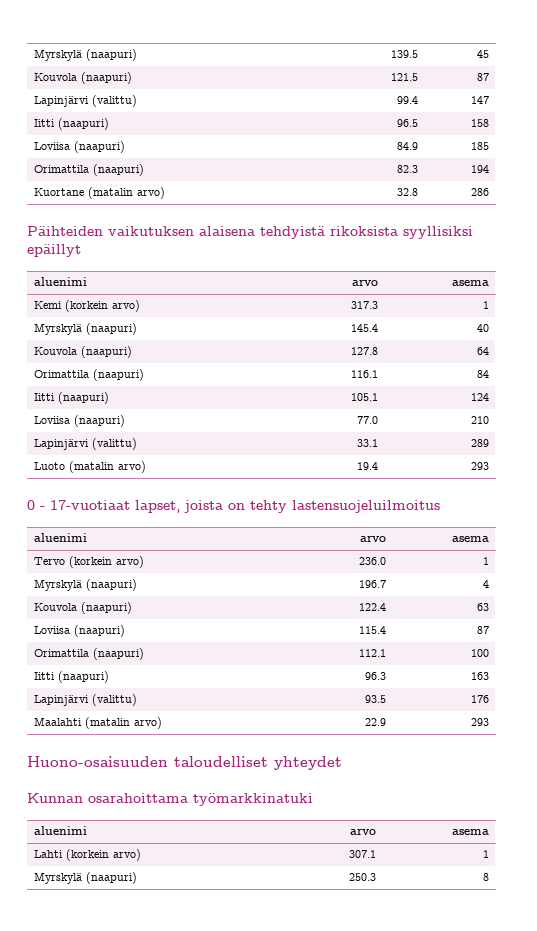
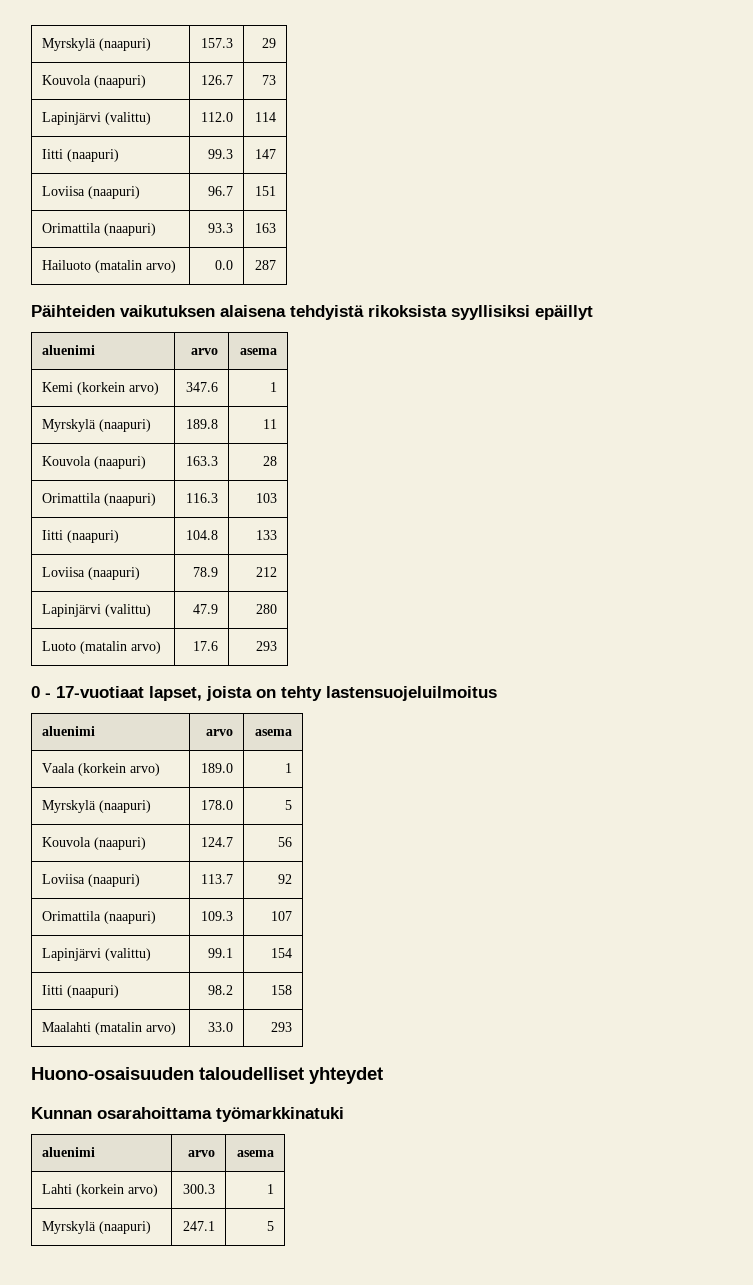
[34,49,138,61] [390,50,418,58] [476,50,489,58] [34,72,133,84] [390,73,418,81] [476,73,489,81] [34,95,138,107] [396,96,418,104] [470,96,489,104] [34,118,110,130] [396,119,418,127] [470,119,489,127] [34,141,126,153] [396,142,418,150] [470,142,489,150] [34,164,145,176] [396,165,418,173] [470,165,489,173] [34,187,166,199] [396,188,418,196] [470,188,489,196] Myrskylä (naapuri) | 139.5 | 45 // Kouvola (naapuri) | 121.5 | 87 // Lapinjärvi (valittu) | 99.4 | 147 // Iitti (naapuri) | 96.5 | 158 // Loviisa (naapuri) | 84.9 | 185 // Orimattila (naapuri) | 82.3 | 194 // Kuortane (matalin arvo) | 32.8 | 286 -> [41,38,151,51] [201,38,234,48] [262,38,277,48] [41,75,146,88] [201,75,234,85] [262,75,277,85] [41,112,151,125] [201,112,234,122] [255,112,277,122] [41,149,119,162] [208,149,234,159] [255,149,277,159] [41,186,140,199] [208,186,234,196] [255,186,277,196] [41,223,156,236] [208,223,234,233] [255,223,277,233] [41,260,176,273] [215,260,234,270] [255,260,277,270] Myrskylä (naapuri) | 157.3 | 29 // Kouvola (naapuri) | 126.7 | 73 // Lapinjärvi (valittu) | 112.0 | 114 // Iitti (naapuri) | 99.3 | 147 // Loviisa (naapuri) | 96.7 | 151 // Orimattila (naapuri) | 93.3 | 163 // Hailuoto (matalin arvo) | 0.0 | 287
[350,301,378,309] [482,301,489,309] [34,323,138,335] [350,324,378,332] [476,324,489,332] [34,346,133,358] [350,347,378,355] [476,347,489,355] [34,369,145,381] [350,370,378,378] [476,370,489,378] [34,392,110,404] [350,393,378,401] [470,393,489,401] [34,415,126,427] [356,416,378,424] [470,416,489,424] [34,438,138,450] [356,439,378,447] [470,439,489,447] 317.3 | 1 // Myrskylä (naapuri) | 145.4 | 40 // Kouvola (naapuri) | 127.8 | 64 // Orimattila (naapuri) | 116.1 | 84 // Iitti (naapuri) | 105.1 | 124 // Loviisa (naapuri) | 77.0 | 210 // Lapinjärvi (valittu) | 33.1 | 289 -> [186,382,219,392] [270,382,278,392] [41,419,151,432] [186,419,219,429] [263,419,278,429] [41,456,146,469] [186,456,219,466] [263,456,278,466] [41,493,156,506] [186,493,219,503] [256,493,278,503] [41,530,119,543] [186,530,219,540] [256,530,278,540] [41,567,140,580] [193,567,219,577] [256,567,278,577] [41,604,151,617] [193,604,219,614] [256,604,278,614] 347.6 | 1 // Myrskylä (naapuri) | 189.8 | 11 // Kouvola (naapuri) | 163.3 | 28 // Orimattila (naapuri) | 116.3 | 103 // Iitti (naapuri) | 104.8 | 133 // Loviisa (naapuri) | 78.9 | 212 // Lapinjärvi (valittu) | 47.9 | 280
[356,462,378,470] 19.4 -> [193,641,219,651] 17.6
[34,556,145,568] [358,557,386,565] [482,557,489,565] [34,579,138,591] [358,580,386,588] [482,580,489,588] [34,602,133,614] [358,603,386,611] [476,603,489,611] [34,625,126,637] [358,626,386,634] [476,626,489,634] [34,648,145,660] [358,649,386,657] [470,649,489,657] [34,671,110,683] [364,672,386,680] [470,672,489,680] [34,694,138,706] [364,695,386,703] [470,695,489,703] Tervo (korkein arvo) | 236.0 | 1 // Myrskylä (naapuri) | 196.7 | 4 // Kouvola (naapuri) | 122.4 | 63 // Loviisa (naapuri) | 115.4 | 87 // Orimattila (naapuri) | 112.1 | 100 // Iitti (naapuri) | 96.3 | 163 // Lapinjärvi (valittu) | 93.5 | 176 -> [41,763,160,776] [201,763,234,773] [285,763,293,773] [41,800,151,813] [201,800,234,810] [285,800,293,810] [41,837,146,850] [201,837,234,847] [278,837,293,847] [41,874,140,887] [201,874,234,884] [278,874,293,884] [41,911,156,924] [201,911,234,921] [271,911,293,921] [41,948,151,961] [208,948,234,958] [271,948,293,958] [41,985,119,998] [208,985,234,995] [271,985,293,995] Vaala (korkein arvo) | 189.0 | 1 // Myrskylä (naapuri) | 178.0 | 5 // Kouvola (naapuri) | 124.7 | 56 // Loviisa (naapuri) | 113.7 | 92 // Orimattila (naapuri) | 109.3 | 107 // Lapinjärvi (valittu) | 99.1 | 154 // Iitti (naapuri) | 98.2 | 158
[364,718,386,726] 22.9 -> [208,1022,234,1032] 33.0
[348,850,376,858] [482,850,489,858] [34,872,138,884] [348,873,376,881] [482,873,489,881] 307.1 | 1 // Myrskylä (naapuri) | 250.3 | 8 -> [183,1184,216,1194] [267,1184,275,1194] [41,1221,151,1234] [183,1221,216,1231] [267,1221,275,1231] 300.3 | 1 // Myrskylä (naapuri) | 247.1 | 5

